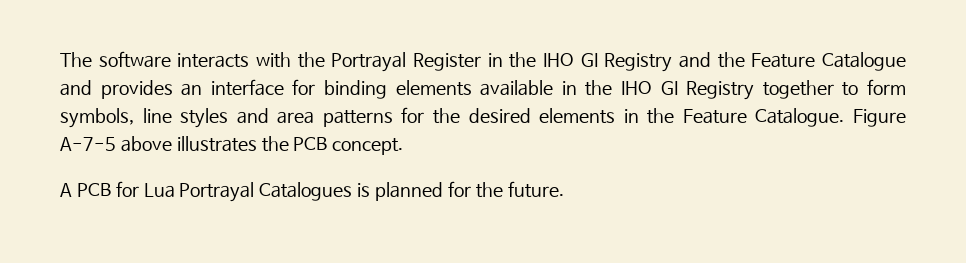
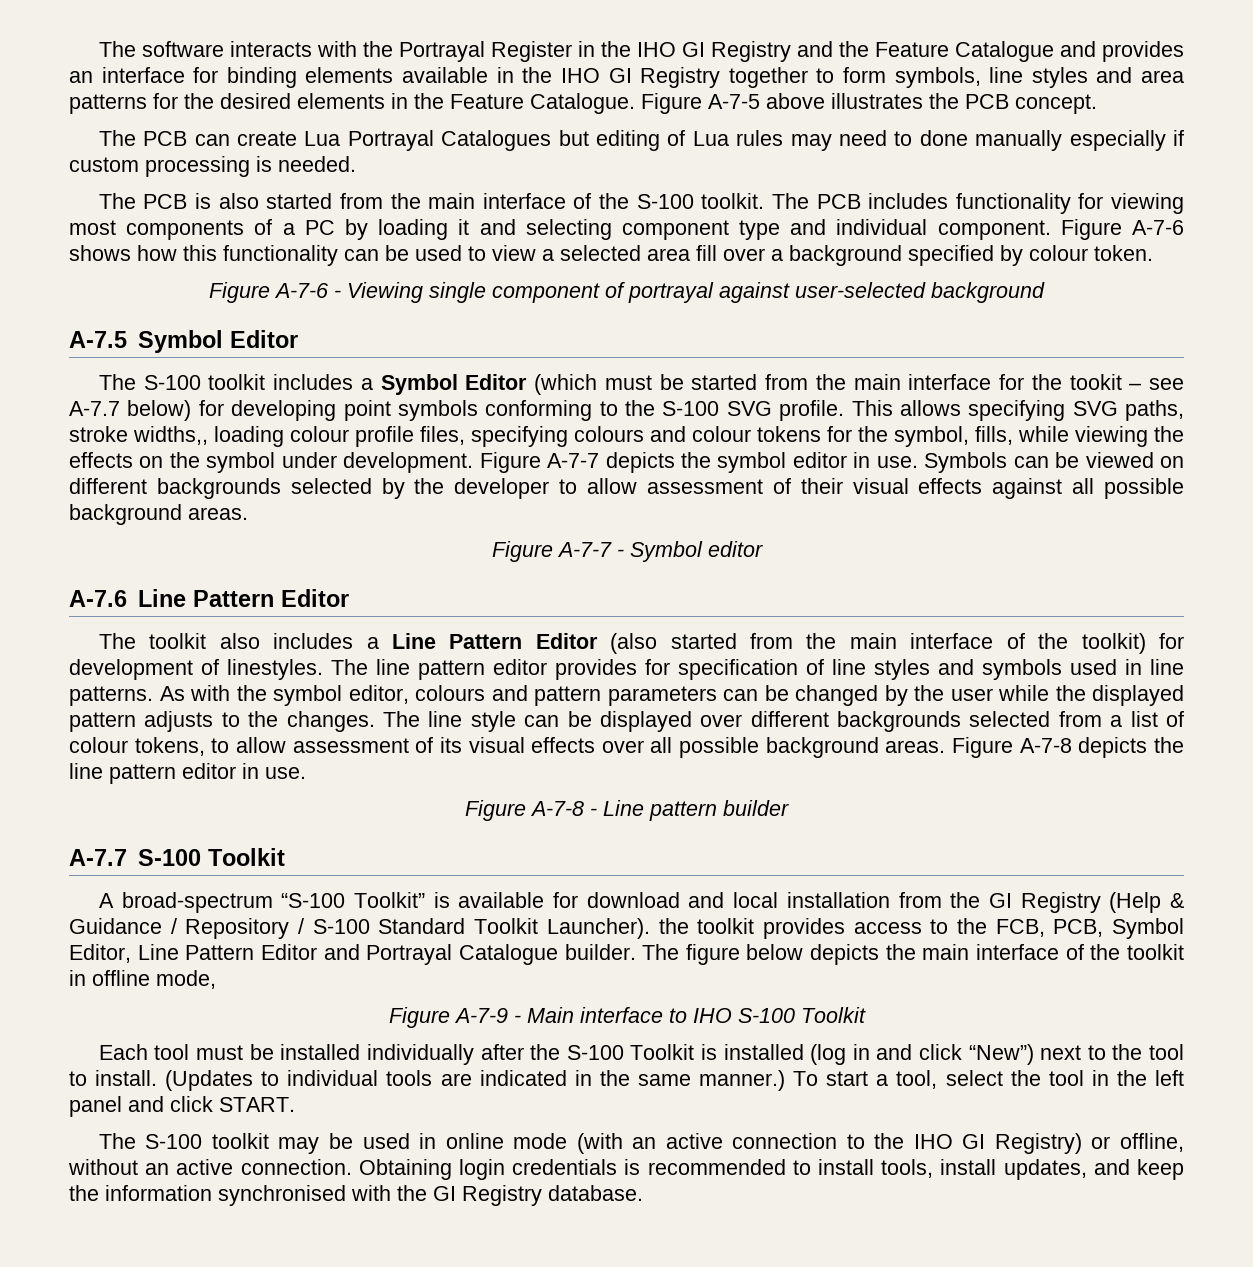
[60,181,564,202] A PCB for Lua Portrayal Catalogues is planned for the future. -> [98,130,1184,151] [69,156,356,177] [98,193,1184,214] [69,219,1184,240] [69,245,1153,266] [209,282,1045,303] [69,330,298,353] [98,374,1184,395] [69,400,1184,421] [69,426,1184,447] [69,452,1184,473] [69,478,1184,499] [69,504,248,525] [491,541,763,562] [69,589,349,607] [98,633,1185,654] [69,659,1184,680] [69,685,1184,706] [69,711,1185,732] [69,737,1184,758] [69,763,306,784] [465,800,789,821] [69,848,285,866] [98,892,1184,913] [69,918,1184,939] [69,944,1184,965] [69,970,216,989] [388,1007,866,1028] [98,1044,1185,1065] [69,1070,1184,1091] [69,1096,295,1117] [98,1133,1184,1154] [68,1159,1185,1180] [69,1185,643,1206] The PCB can create Lua Portrayal Catalogues but editing of Lua rules may need to done manually especially if custom processing is needed. // The PCB is also started from the main interface of the S-100 toolkit. The PCB includes functionality for viewing most components of a PC by loading it and selecting component type and individual component. Figure A-7-6 shows how this functionality can be used to view a selected area fill over a background specified by colour token. // Figure A-7-6 - Viewing single component of portrayal against user-selected background // A-7.5 Symbol Editor // The S-100 toolkit includes a Symbol Editor (which must be started from the main interface for the tookit – see A-7.7 below) for developing point symbols conforming to the S-100 SVG profile. This allows specifying SVG paths, stroke widths,, loading colour profile files, specifying colours and colour tokens for the symbol, fills, while viewing the effects on the symbol under development. Figure A-7-7 depicts the symbol editor in use. Symbols can be viewed on different backgrounds selected by the developer to allow assessment of their visual effects against all possible background areas. // Figure A-7-7 - Symbol editor // A-7.6 Line Pattern Editor // The toolkit also includes a Line Pattern Editor (also started from the main interface of the toolkit) for development of linestyles. The line pattern editor provides for specification of line styles and symbols used in line patterns. As with the symbol editor, colours and pattern parameters can be changed by the user while the displayed pattern adjusts to the changes. The line style can be displayed over different backgrounds selected from a list of colour tokens, to allow assessment of its visual effects over all possible background areas. Figure A-7-8 depicts the line pattern editor in use. // Figure A-7-8 - Line pattern builder // A-7.7 S-100 Toolkit // A broad-spectrum “S-100 Toolkit” is available for download and local installation from the GI Registry (Help & Guidance / Repository / S-100 Standard Toolkit Launcher). the toolkit provides access to the FCB, PCB, Symbol Editor, Line Pattern Editor and Portrayal Catalogue builder. The figure below depicts the main interface of the toolkit in offline mode, // Figure A-7-9 - Main interface to IHO S-100 Toolkit // Each tool must be installed individually after the S-100 Toolkit is installed (log in and click “New”) next to the tool to install. (Updates to individual tools are indicated in the same manner.) To start a tool, select the tool in the left panel and click START. // The S-100 toolkit may be used in online mode (with an active connection to the IHO GI Registry) or offline, without an active connection. Obtaining login credentials is recommended to install tools, install updates, and keep the information synchronised with the GI Registry database.

